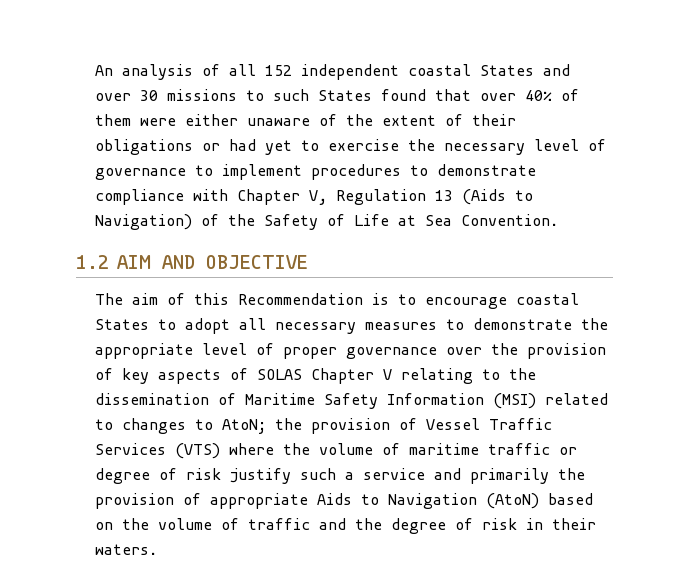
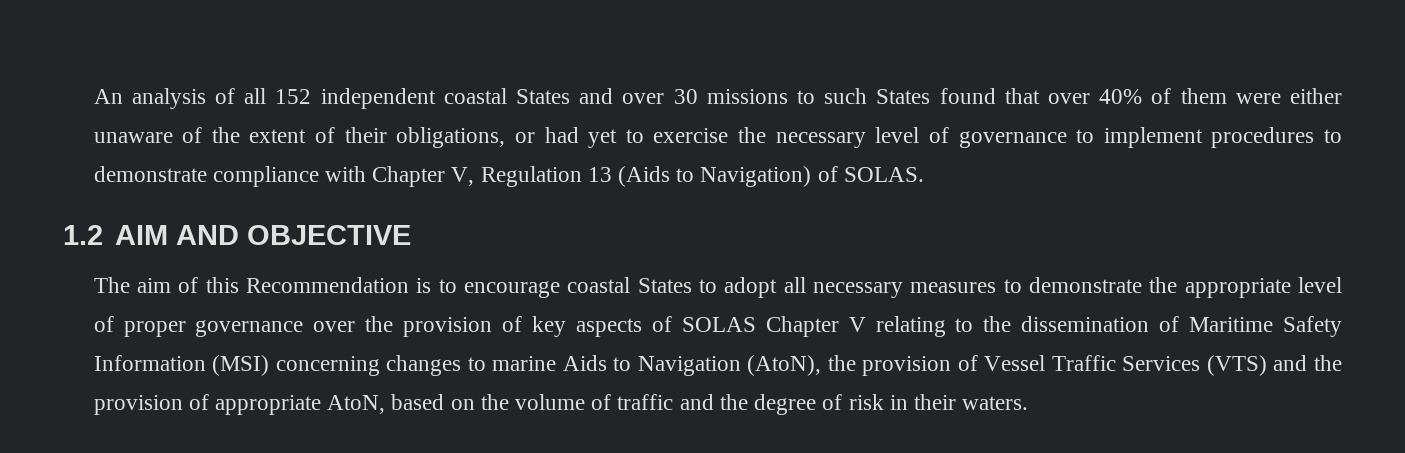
[95,139,194,155] obligations -> [396,127,506,148] obligations,
[228,214,559,230] the Safety of Life at Sea Convention. -> [843,167,924,182] SOLAS.
[545,393,609,405] [95,418,267,434] related to changes to AtoN; -> [275,355,822,376] concerning changes to marine Aids to Navigation (AtoN),
[229,443,578,455] [95,468,586,484] [95,493,540,509] where the volume of maritime traffic or degree of risk justify such a service and primarily the provision of appropriate Aids to Navigation (AtoN) -> [1273,355,1342,371] [93,394,386,415] and the provision of appropriate AtoN,

